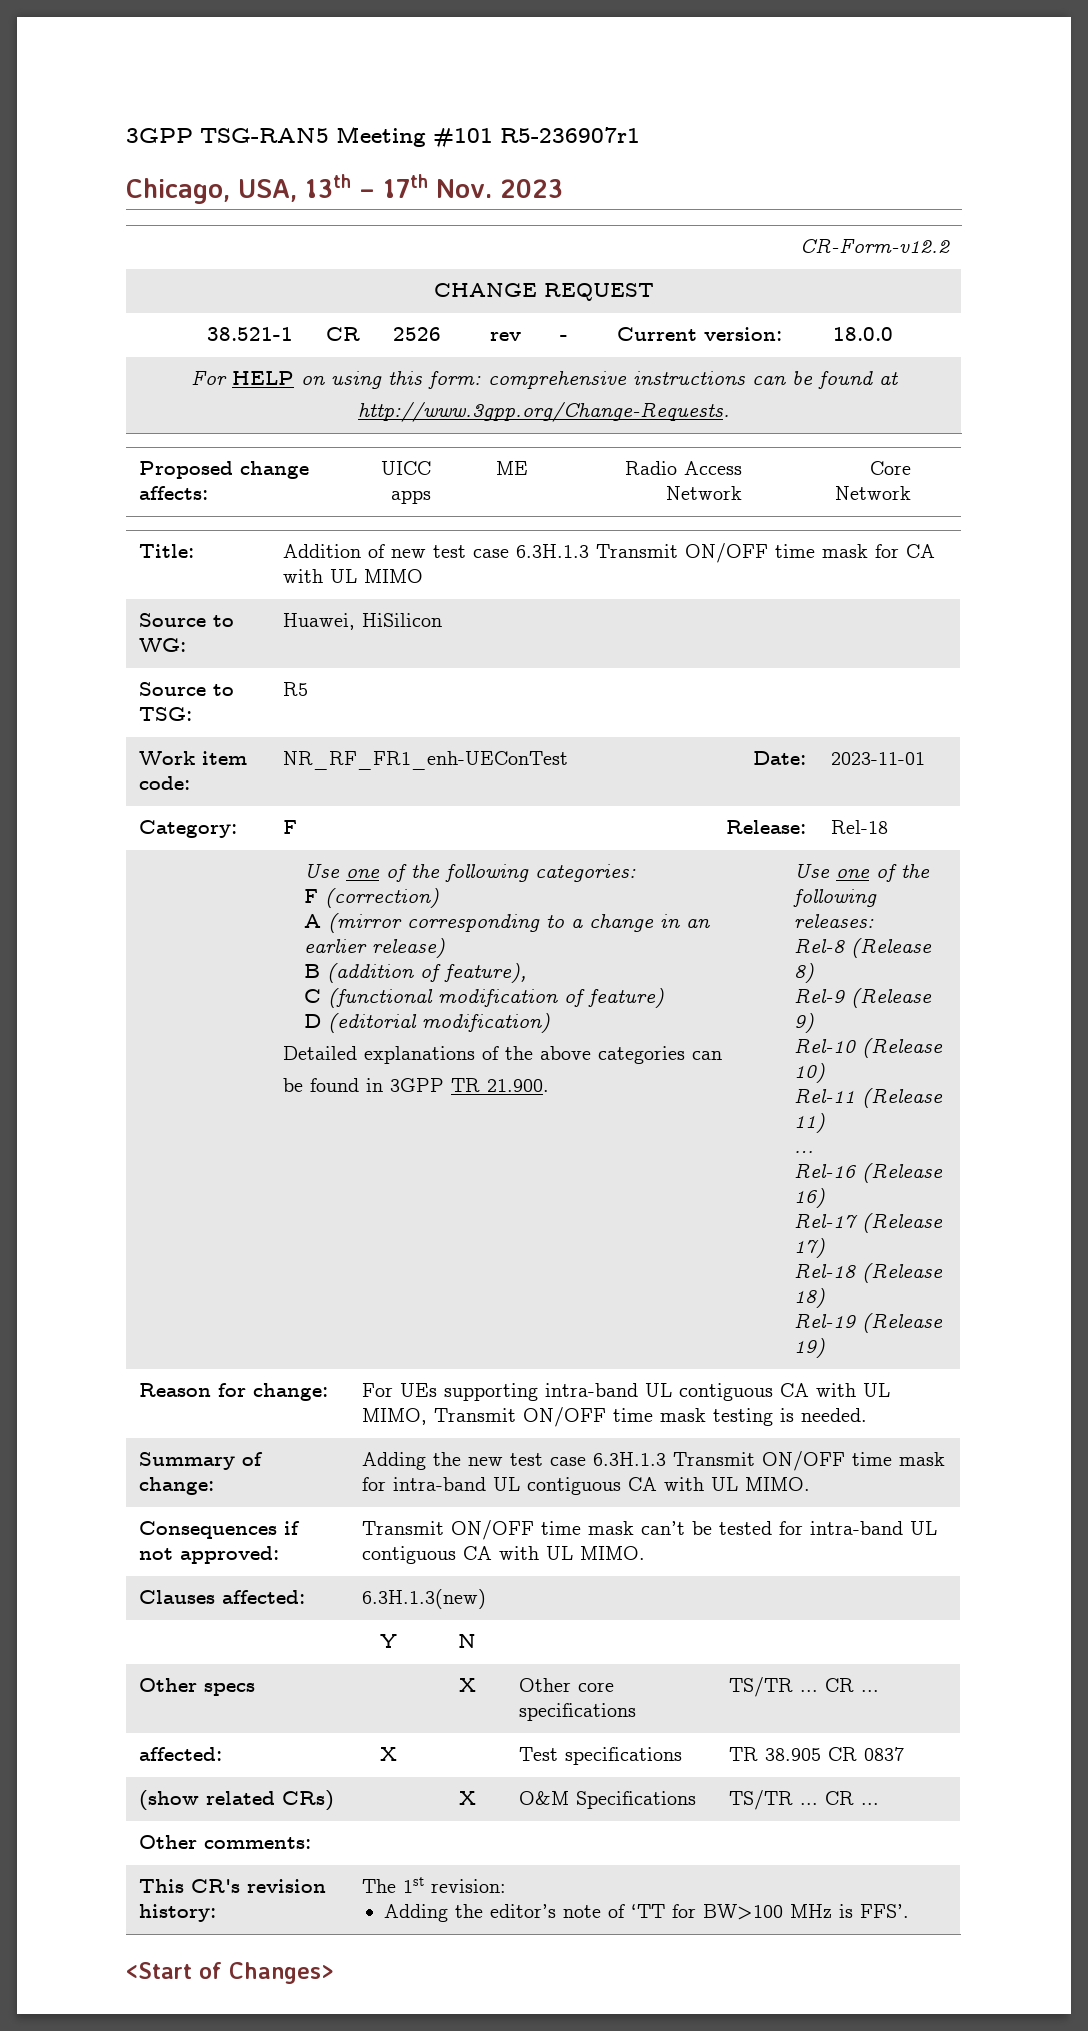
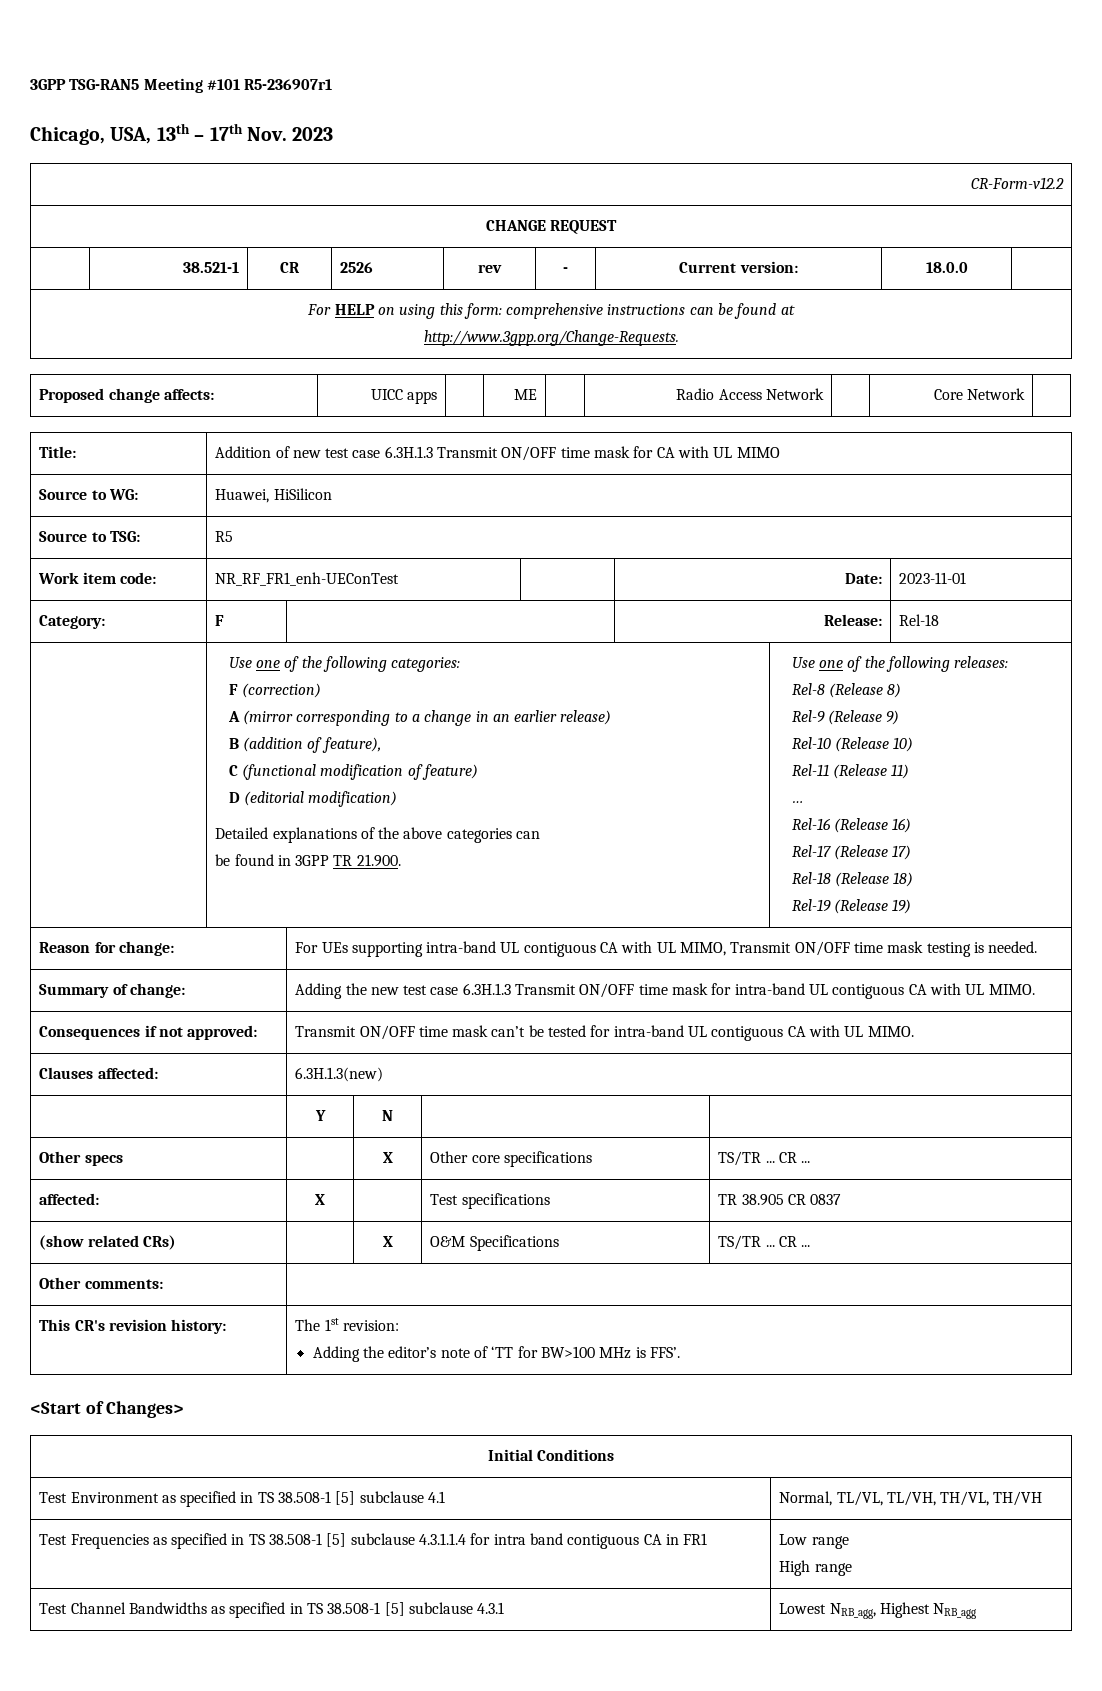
(334, 1973) none -> [487,1449,615,1461] [39,1491,446,1507] [779,1491,1043,1506] [39,1533,708,1549] [779,1534,849,1549] [779,1560,852,1576] [39,1602,505,1618] [779,1602,977,1619] // Initial Conditions // Test Environment as specified in TS 38.508-1 [5] subclause 4.1 | Normal, TL/VL, TL/VH, TH/VL, TH/VH // Test Frequencies as specified in TS 38.508-1 [5] subclause 4.3.1.1.4 for intra band contiguous CA in FR1 | Low range // High range // Test Channel Bandwidths as specified in TS 38.508-1 [5] subclause 4.3.1 | Lowest NRB_agg, Highest NRB_agg

